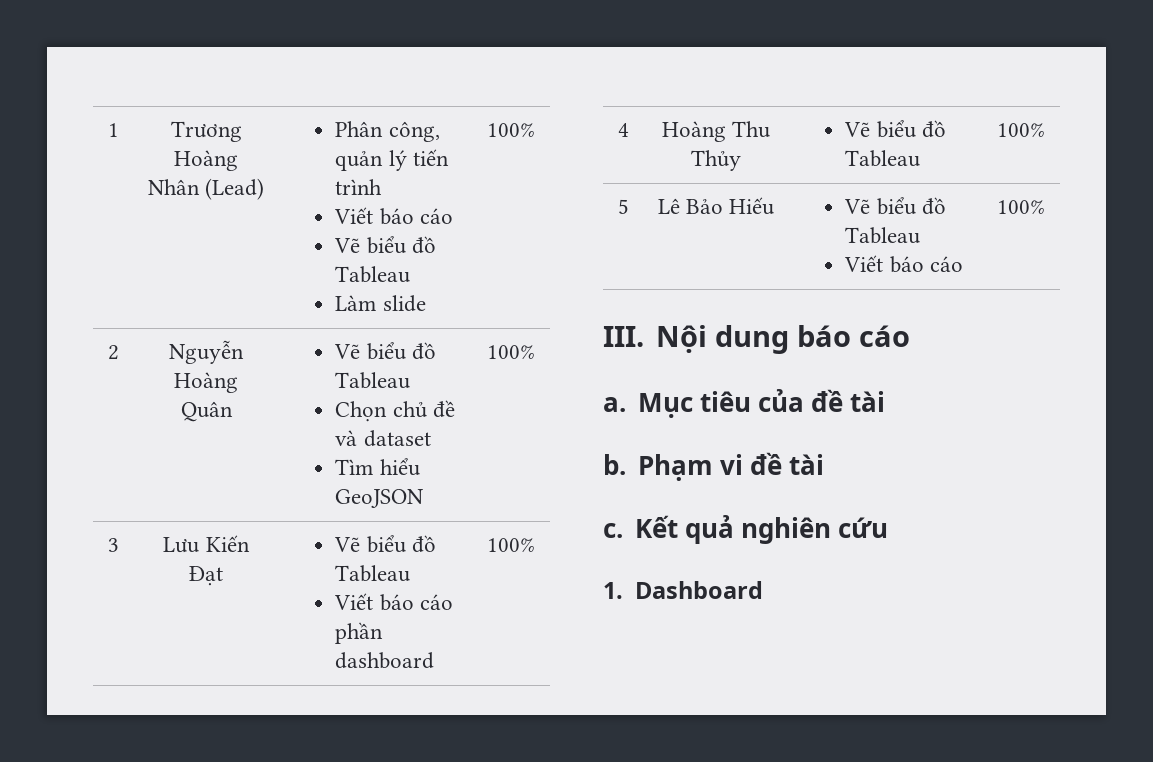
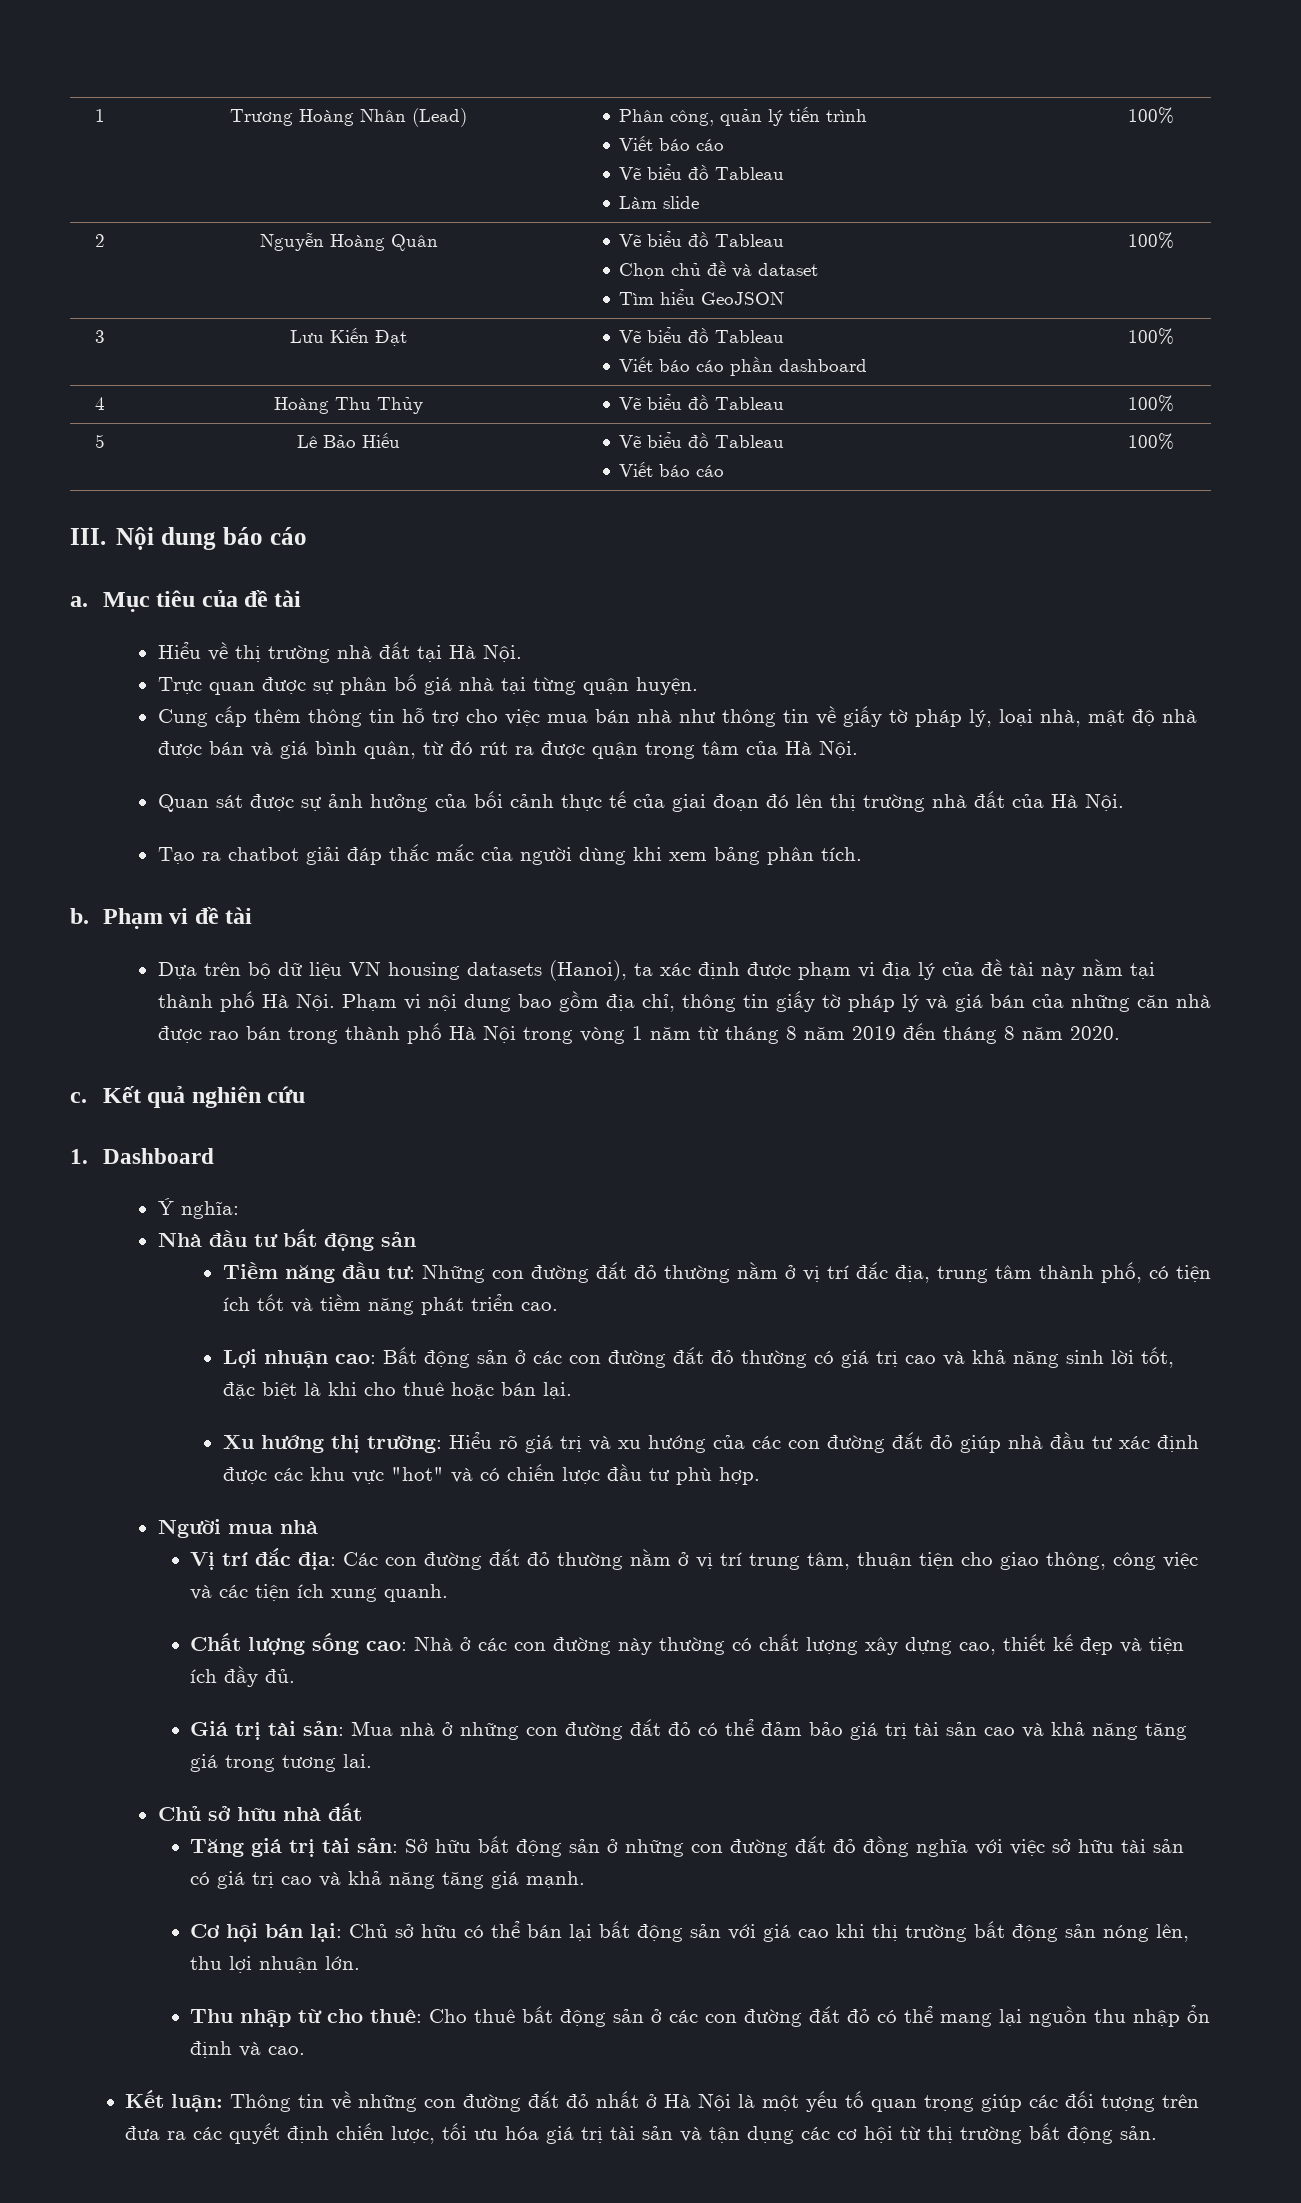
(885, 401) none -> [157,642,522,663] [157,674,698,695] [157,706,1197,727] [157,740,858,759] [157,791,1124,812] [157,844,862,865] // Hiểu về thị trường nhà đất tại Hà Nội. // Trực quan được sự phân bố giá nhà tại từng quận huyện. // Cung cấp thêm thông tin hỗ trợ cho việc mua bán nhà như thông tin về giấy tờ pháp lý, loại nhà, mật độ nhà được bán và giá bình quân, từ đó rút ra được quận trọng tâm của Hà Nội. // Quan sát được sự ảnh hưởng của bối cảnh thực tế của giai đoạn đó lên thị trường nhà đất của Hà Nội. // Tạo ra chatbot giải đáp thắc mắc của người dùng khi xem bảng phân tích.
(824, 464) none -> [157,959,1155,981] [157,991,1211,1012] [157,1023,1120,1044] // Dựa trên bộ dữ liệu VN housing datasets (Hanoi), ta xác định được phạm vi địa lý của đề tài này nằm tại thành phố Hà Nội. Phạm vi nội dung bao gồm địa chỉ, thông tin giấy tờ pháp lý và giá bán của những căn nhà được rao bán trong thành phố Hà Nội trong vòng 1 năm từ tháng 8 năm 2019 đến tháng 8 năm 2020.
(763, 590) none -> [157,1198,239,1219] [157,1229,416,1251] [222,1262,1211,1283] [222,1294,558,1315] [222,1347,1174,1368] [222,1382,572,1399] [222,1432,1199,1453] [222,1464,760,1485] [157,1519,318,1538] [190,1548,1199,1570] [190,1584,449,1602] [190,1633,1185,1655] [190,1666,296,1687] [190,1719,1188,1740] [190,1754,373,1772] [157,1803,362,1821] [190,1836,1185,1857] [190,1871,586,1889] [190,1921,1190,1942] [190,1956,361,1973] [190,2005,1211,2027] [190,2041,306,2058] [125,2090,1200,2112] [125,2123,1158,2144] // Ý nghĩa: // Nhà đầu tư bất động sản // Tiềm năng đầu tư: Những con đường đắt đỏ thường nằm ở vị trí đắc địa, trung tâm thành phố, có tiện ích tốt và tiềm năng phát triển cao. // Lợi nhuận cao: Bất động sản ở các con đường đắt đỏ thường có giá trị cao và khả năng sinh lời tốt, đặc biệt là khi cho thuê hoặc bán lại. // Xu hướng thị trường: Hiểu rõ giá trị và xu hướng của các con đường đắt đỏ giúp nhà đầu tư xác định được các khu vực "hot" và có chiến lược đầu tư phù hợp. // Người mua nhà // Vị trí đắc địa: Các con đường đắt đỏ thường nằm ở vị trí trung tâm, thuận tiện cho giao thông, công việc và các tiện ích xung quanh. // Chất lượng sống cao: Nhà ở các con đường này thường có chất lượng xây dựng cao, thiết kế đẹp và tiện ích đầy đủ. // Giá trị tài sản: Mua nhà ở những con đường đắt đỏ có thể đảm bảo giá trị tài sản cao và khả năng tăng giá trong tương lai. // Chủ sở hữu nhà đất // Tăng giá trị tài sản: Sở hữu bất động sản ở những con đường đắt đỏ đồng nghĩa với việc sở hữu tài sản có giá trị cao và khả năng tăng giá mạnh. // Cơ hội bán lại: Chủ sở hữu có thể bán lại bất động sản với giá cao khi thị trường bất động sản nóng lên, thu lợi nhuận lớn. // Thu nhập từ cho thuê: Cho thuê bất động sản ở các con đường đắt đỏ có thể mang lại nguồn thu nhập ổn định và cao. // Kết luận: Thông tin về những con đường đắt đỏ nhất ở Hà Nội là một yếu tố quan trọng giúp các đối tượng trên đưa ra các quyết định chiến lược, tối ưu hóa giá trị tài sản và tận dụng các cơ hội từ thị trường bất động sản.

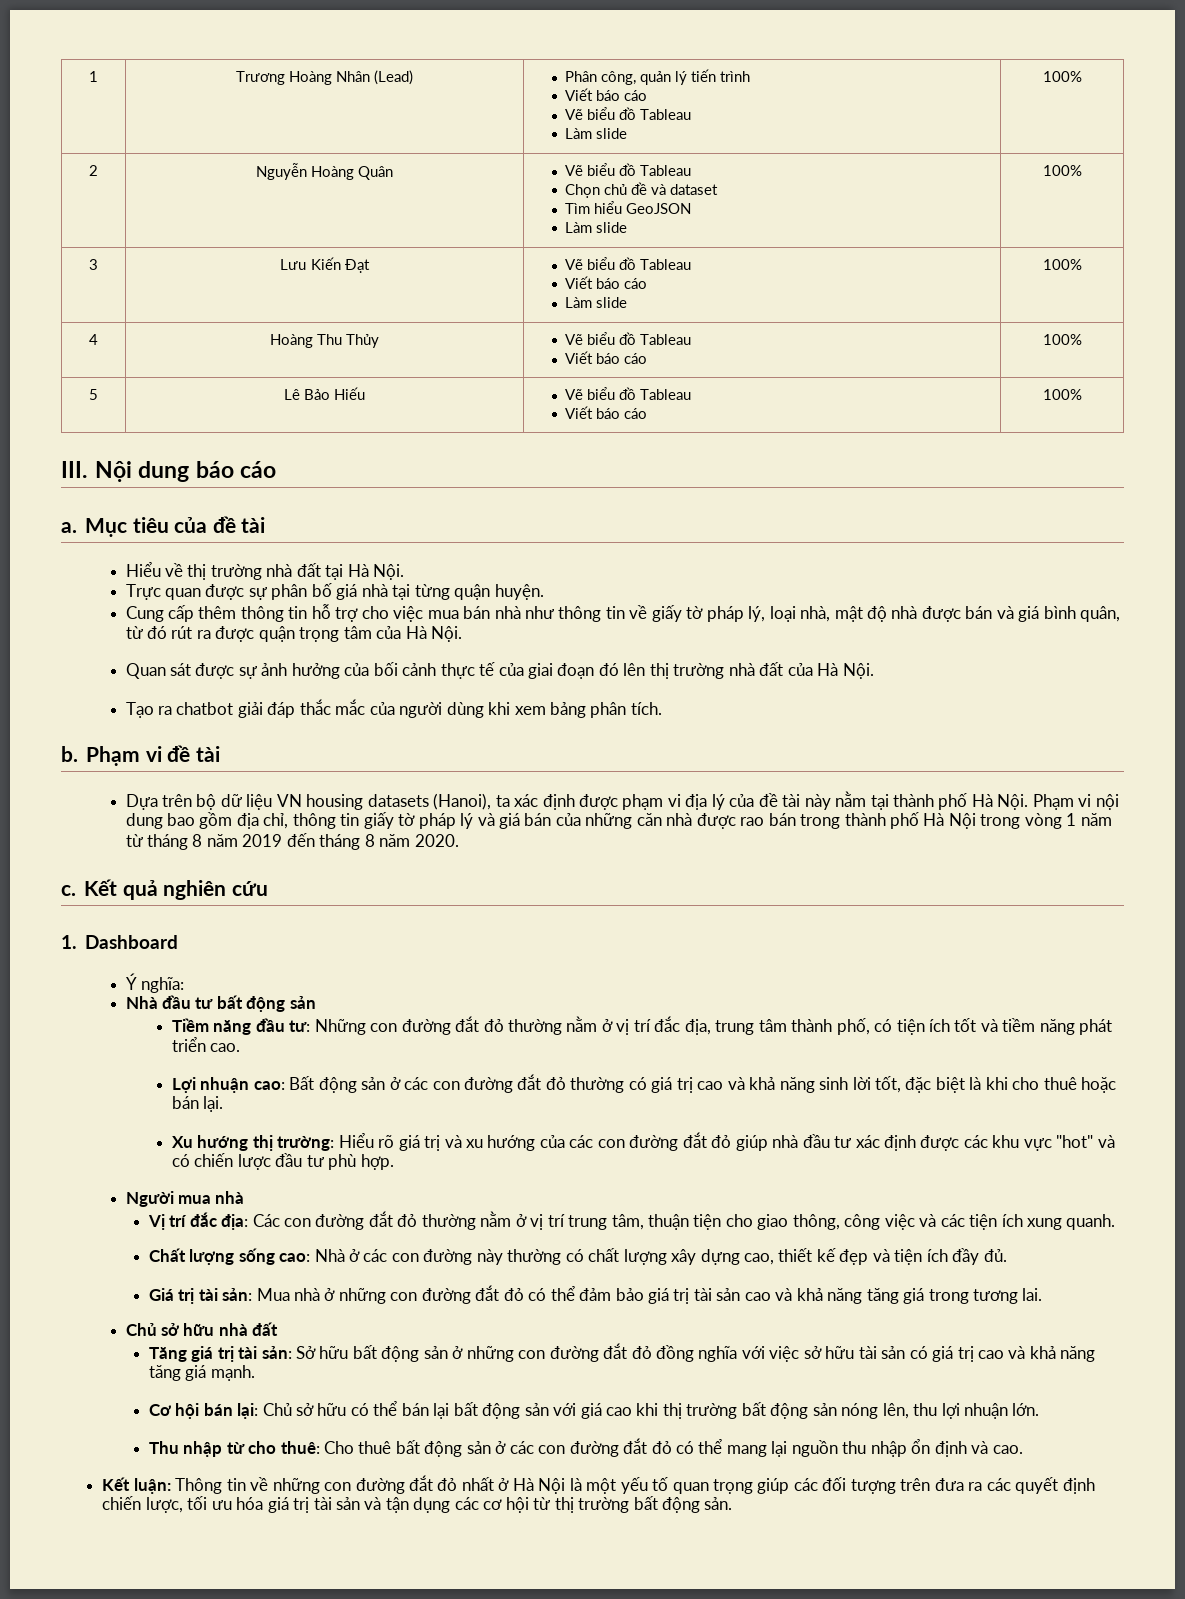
(785, 298) none -> [565,222,628,233] // Làm slide
[730,356,868,376] phần dashboard -> [565,297,628,308] // Làm slide
(785, 403) none -> [565,351,648,364] // Viết báo cáo

